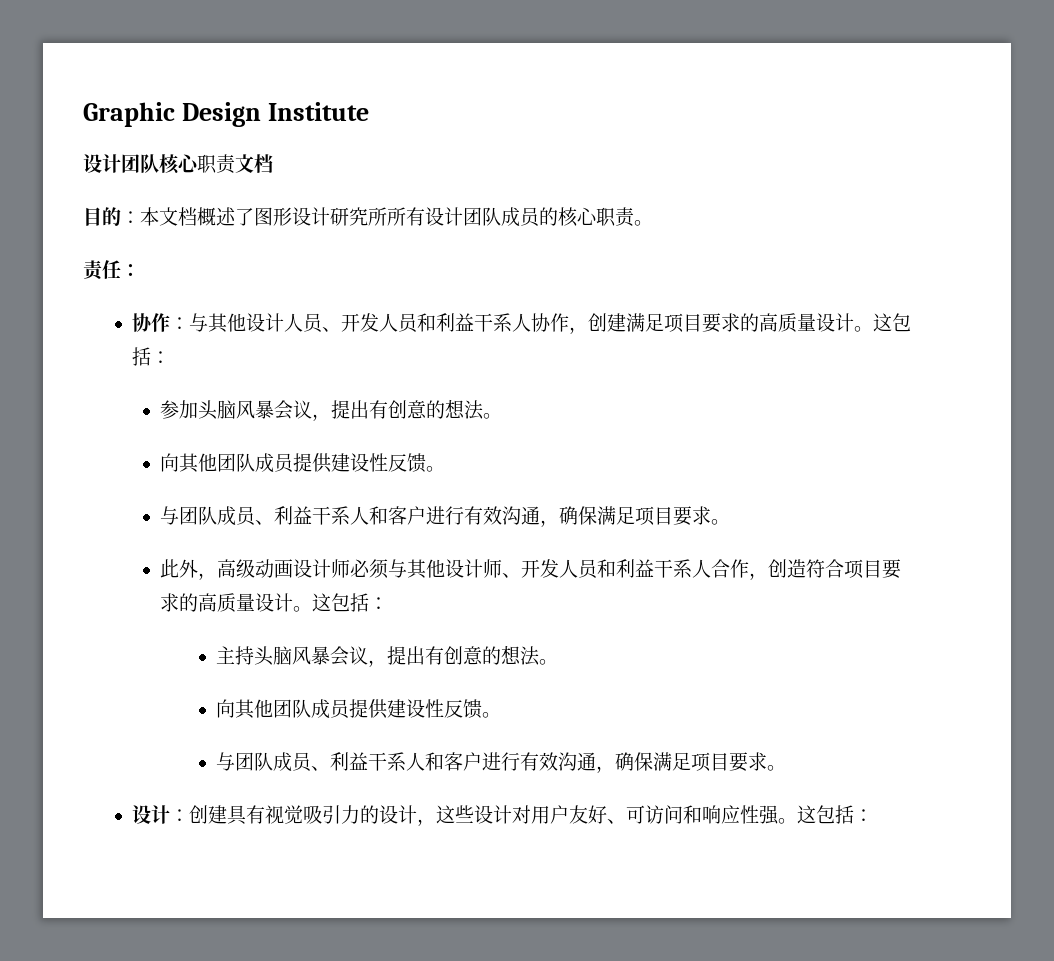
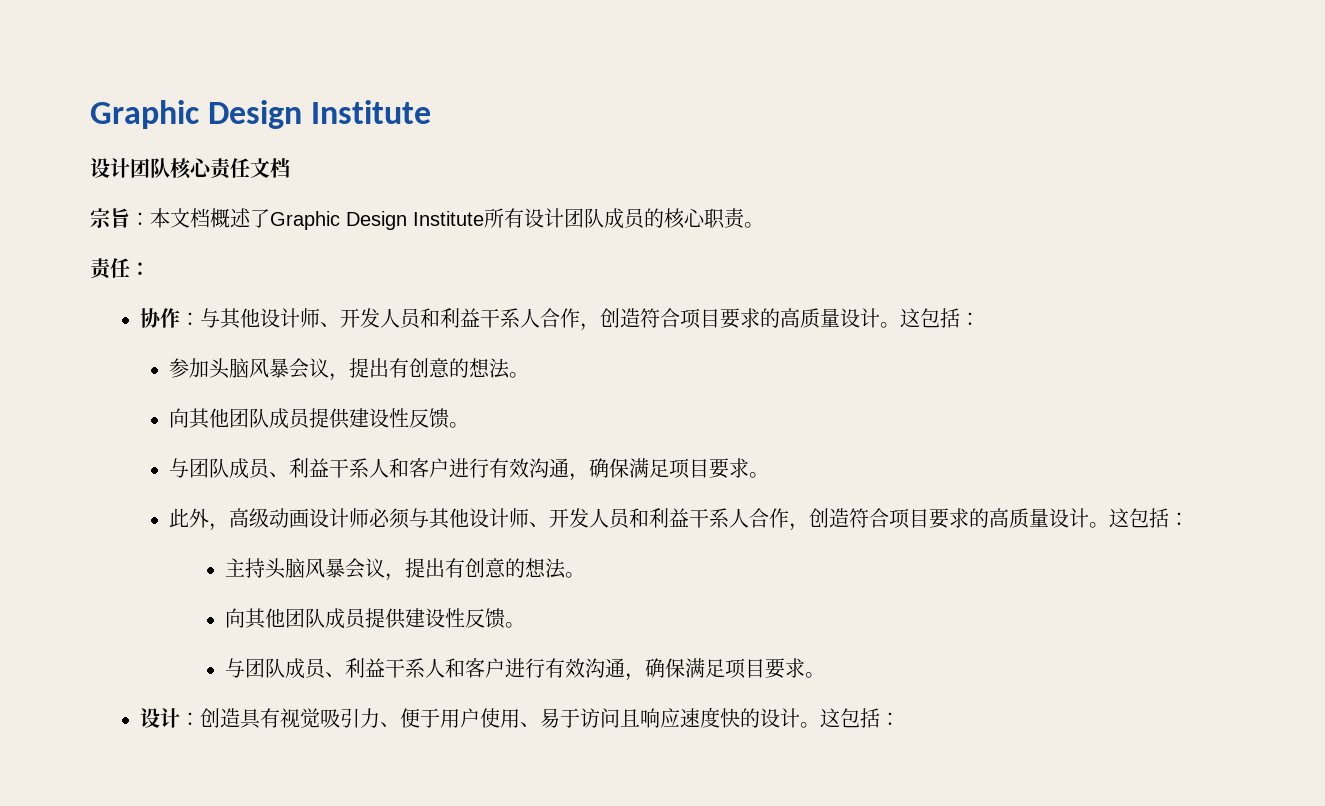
[197,154,236,174] 职责 -> [210,158,250,180] 责任
[83,207,121,226] 目的 -> [90,208,130,229] 宗旨
[254,207,387,226] 图形设计研究所 -> [270,211,484,230] Graphic Design Institute
[284,313,665,334] 人员、开发人员和利益干系人协作，创建满足 -> [300,308,681,331] 师、开发人员和利益干系人合作，创造符合
[208,805,228,824] 建 -> [220,708,241,728] 造
[360,805,780,826] 的设计，这些设计对用户友好、可访问和响应性强 -> [380,707,801,728] 、便于用户使用、易于访问且响应速度快的设计

